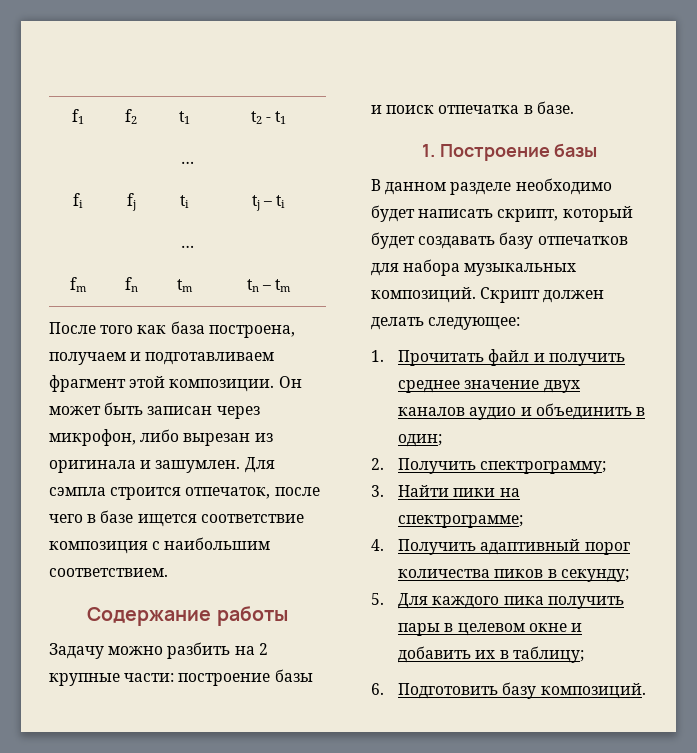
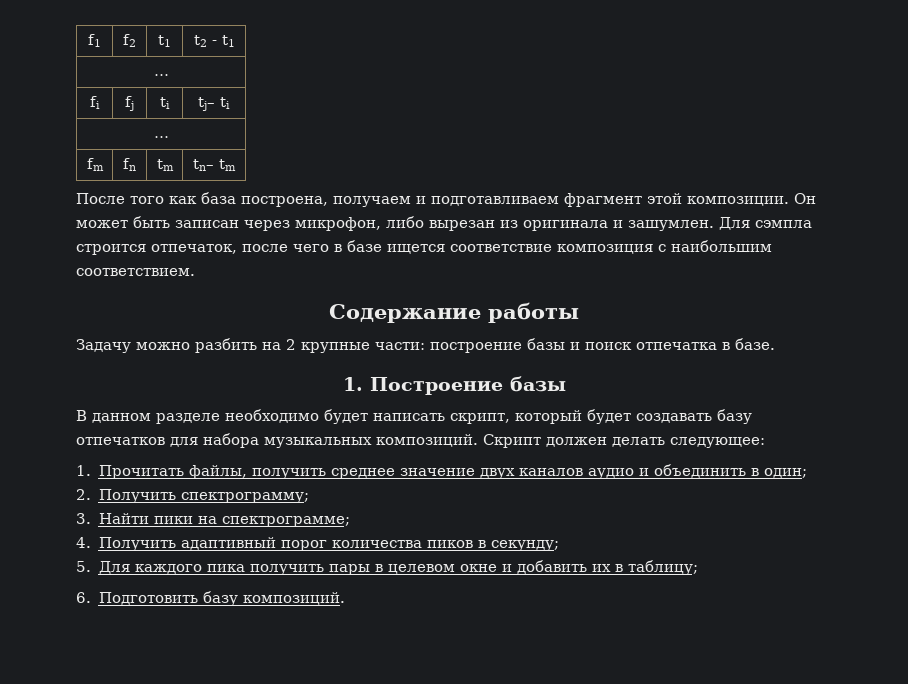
[251,195,272,211] tj – -> [198,97,215,111] tj–
[246,279,271,292] tn – -> [193,159,214,171] tn–
[488,349,545,366] файл и -> [188,465,247,479] файлы,

